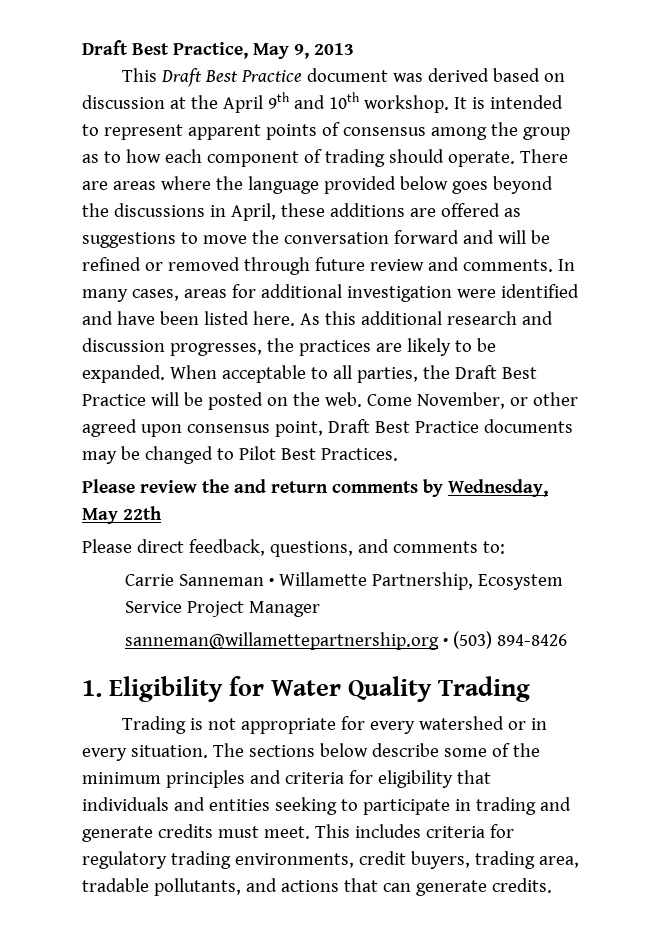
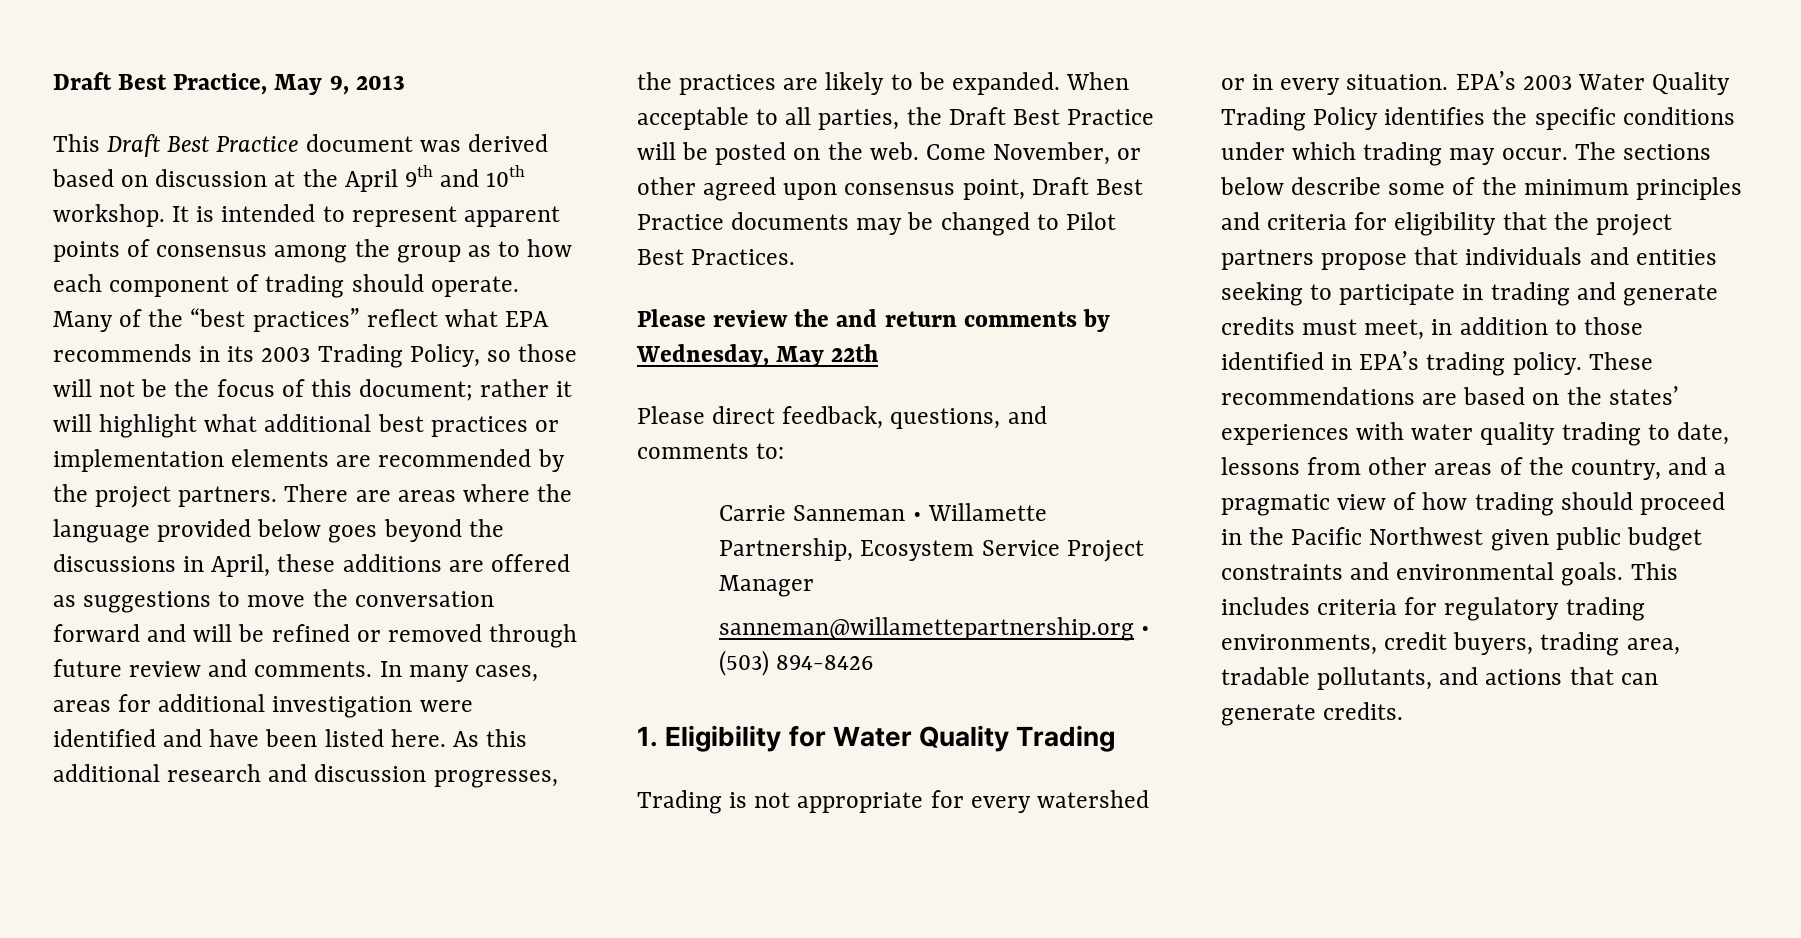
(515, 159) none -> [53,308,550,332] [53,344,578,368] [53,379,573,401] [53,414,559,438] [53,449,565,472] [53,484,278,508] Many of the “best practices” reflect what EPA recommends in its 2003 Trading Policy, so those will not be the focus of this document; rather it will highlight what additional best practices or implementation elements are recommended by the project partners.
(208, 751) none -> [1455,71,1731,95] [1221,107,1735,131] [1221,142,1568,166] EPA’s 2003 Water Quality Trading Policy identifies the specific conditions under which trading may occur.
(491, 777) none -> [1553,212,1672,236] [1221,247,1459,270] the project partners propose that
[263,826,310,839] meet. -> [1364,317,1643,340] [1221,351,1653,376] [1221,386,1679,405] [1221,422,1729,446] [1221,457,1727,480] [1221,492,1725,516] [1221,527,1702,551] [1221,562,1624,586] meet, in addition to those identified in EPA’s trading policy. These recommendations are based on the states’ experiences with water quality trading to date, lessons from other areas of the country, and a pragmatic view of how trading should proceed in the Pacific Northwest given public budget constraints and environmental goals.

